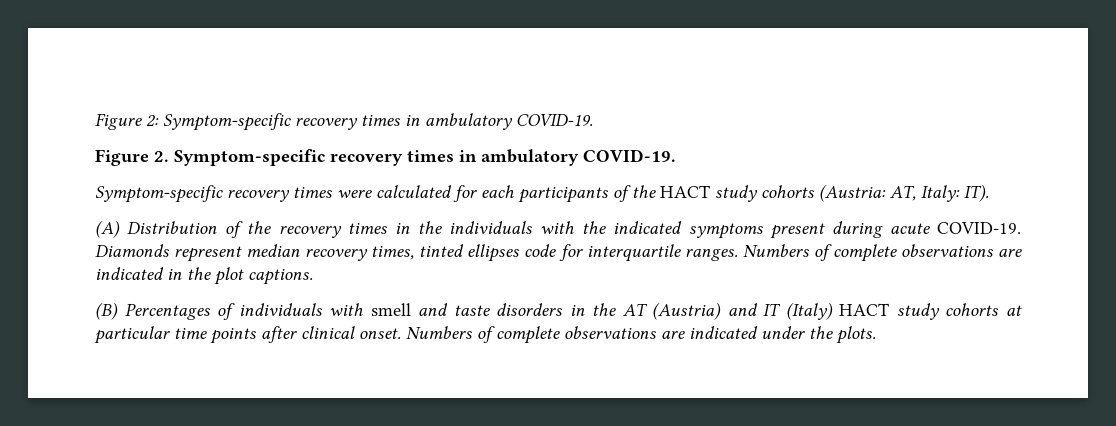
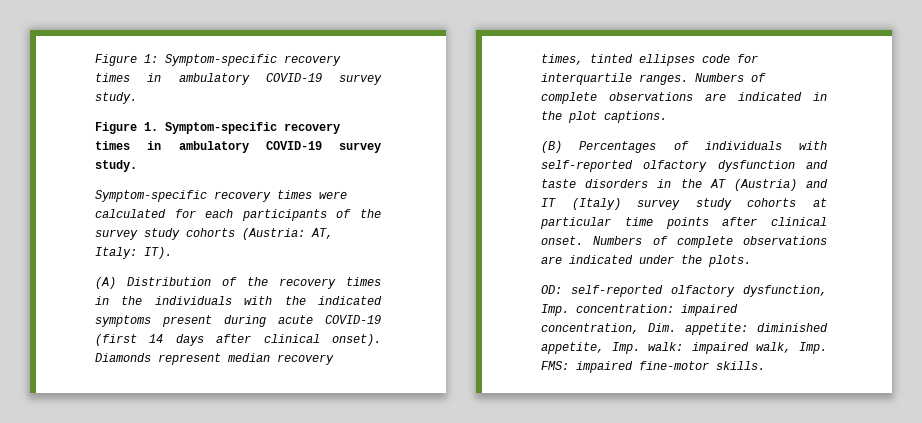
[95,113,593,131] [95,149,676,166] Figure 2: Symptom-specific recovery times in ambulatory COVID-19. // Figure 2. Symptom-specific recovery times in ambulatory COVID-19. -> [95,54,341,66] [95,73,382,85] [95,92,137,104] [95,122,340,134] [95,141,381,153] [95,160,137,172] Figure 1: Symptom-specific recovery times in ambulatory COVID-19 survey study. // Figure 1. Symptom-specific recovery times in ambulatory COVID-19 survey study.
[660,185,710,198] HACT -> [95,229,138,240] survey
[937,222,1021,234] COVID-19. -> [325,315,381,324] [95,334,381,346] COVID-19 (first 14 days after clinical onset).
[370,303,411,316] smell -> [541,160,795,172] self-reported olfactory dysfunction
[839,303,890,316] HACT -> [637,199,681,210] survey
(876, 335) none -> [541,285,827,297] [541,304,738,316] [541,323,828,335] [541,342,827,354] [541,361,765,373] // OD: self-reported olfactory dysfunction, Imp. concentration: impaired concentration, Dim. appetite: diminished appetite, Imp. walk: impaired walk, Imp. FMS: impaired fine-motor skills.

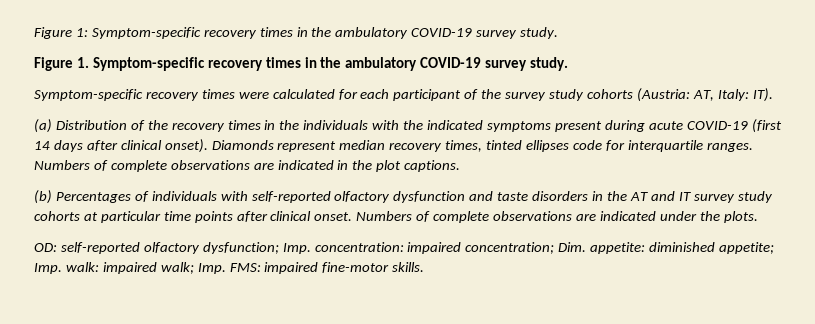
(162, 77) none -> [311,27,332,37] the
(162, 145) none -> [320,57,342,68] the
[241,209,327,221] participants -> [393,89,462,101] participant
[95,277,116,289] (A) -> [34,119,52,133] (a)
[541,141,562,153] (B) -> [34,190,52,204] (b)
[733,179,797,191] (Austria) -> (648, 196) none
[571,198,621,210] (Italy) -> (691, 196) none
[743,285,827,297] dysfunction, -> [202,242,279,254] dysfunction;
[541,323,639,334] concentration, -> [465,242,555,254] concentration;
[541,342,604,354] appetite, -> [719,242,775,254] appetite;
[755,342,791,353] walk, -> [160,262,194,274] walk;

